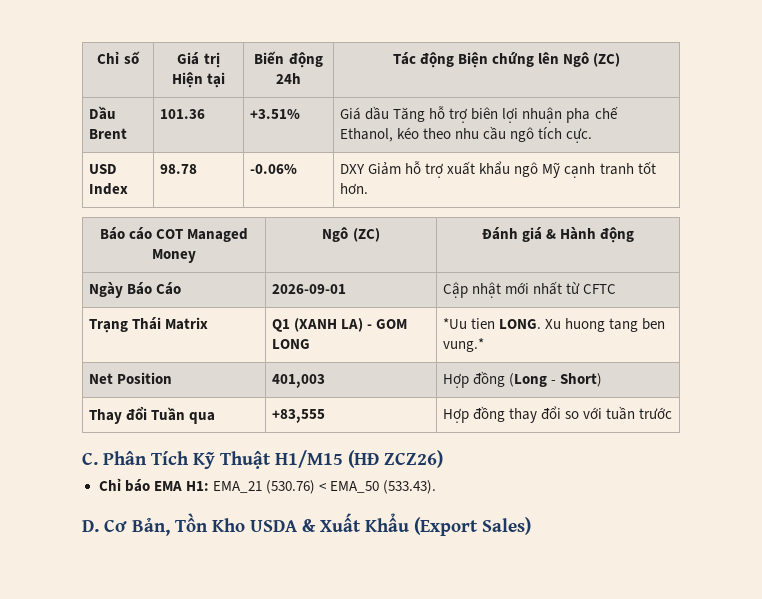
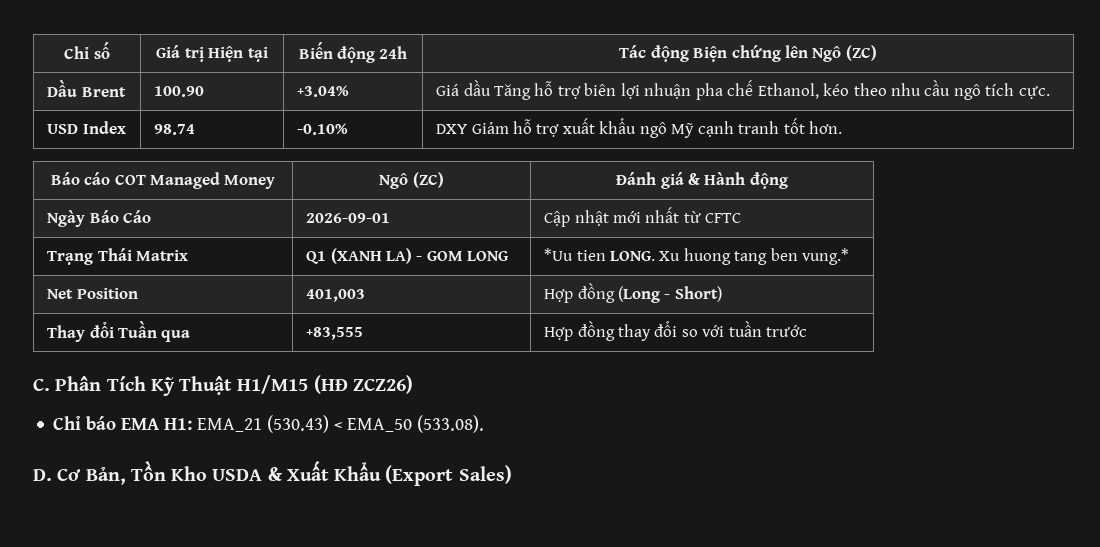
[160,109,206,119] [250,109,301,119] 101.36 | +3.51% -> [154,86,205,97] [297,85,350,97] 100.90 | +3.04%
[160,164,198,174] [250,164,298,174] 98.78 | -0.06% -> [154,124,196,135] [297,123,349,135] 98.74 | -0.10%
[265,480,315,494] (530.76) -> [267,415,330,433] (530.43)
[382,480,436,494] (533.43). -> [417,415,485,433] (533.08).

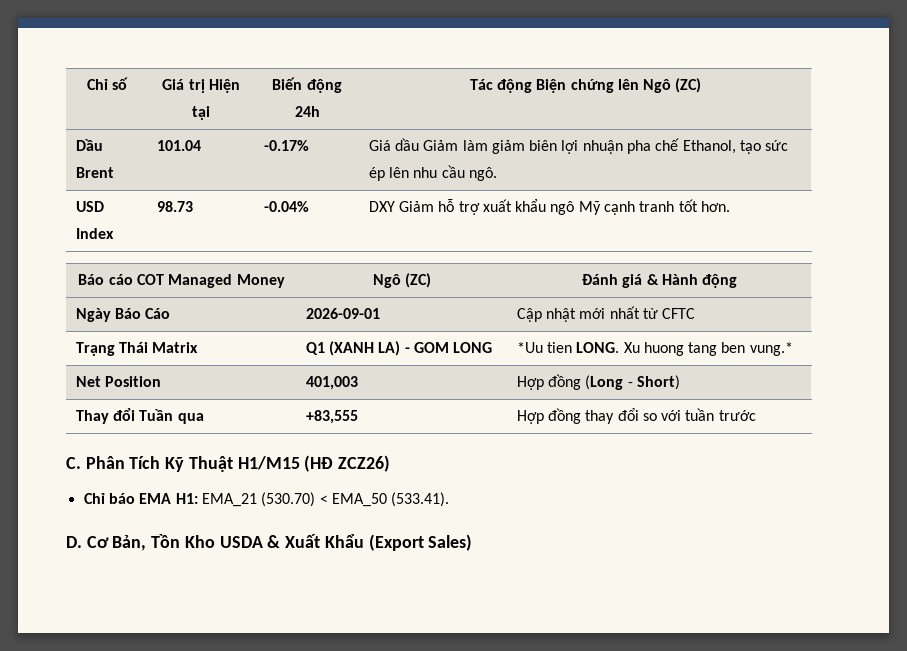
[154,86,205,97] [297,85,350,97] 100.90 | +3.04% -> [156,140,201,151] [263,140,309,151] 101.04 | -0.17%
[494,81,581,100] Tăng hỗ trợ -> [423,140,525,154] Giảm làm giảm
[823,80,1050,100] kéo theo nhu cầu ngô tích cực. -> [740,140,789,154] [368,165,497,181] tạo sức ép lên nhu cầu ngô.
[154,124,196,135] [297,123,349,135] 98.74 | -0.10% -> [156,201,193,212] [263,201,309,212] 98.73 | -0.04%
[267,415,330,433] (530.43) -> [261,492,316,507] (530.70)
[417,415,485,433] (533.08). -> [391,492,450,507] (533.41).

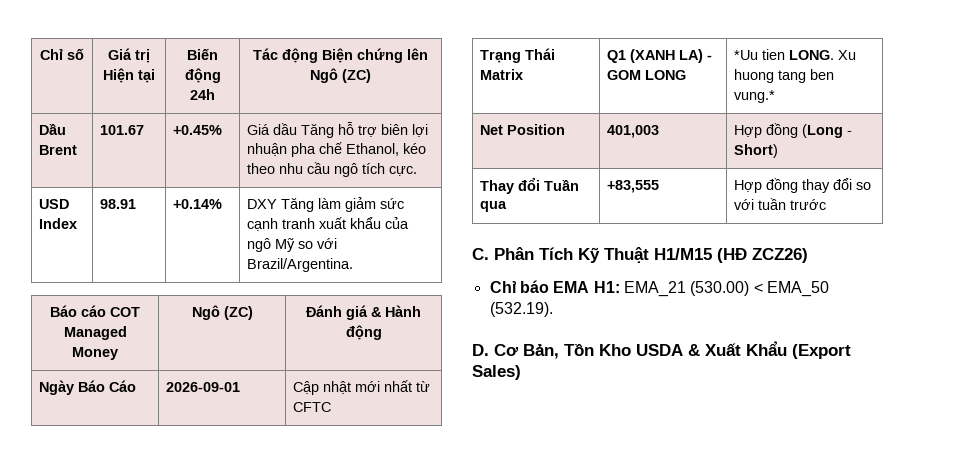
[156,140,201,151] [263,140,309,151] 101.04 | -0.17% -> [99,125,144,135] [172,125,222,135] 101.67 | +0.45%
[423,140,525,154] Giảm làm giảm -> [300,122,377,138] Tăng hỗ trợ
[740,140,789,154] [368,165,497,181] tạo sức ép lên nhu cầu ngô. -> [402,143,426,154] [246,162,417,177] kéo theo nhu cầu ngô tích cực.
[156,201,193,212] [263,201,309,212] 98.73 | -0.04% -> [99,199,136,209] [172,199,222,209] 98.91 | +0.14%
[398,199,480,215] Giảm hỗ trợ -> [280,197,404,212] [246,218,315,231] Tăng làm giảm sức cạnh tranh
(547, 205) none -> [384,217,409,229] của
[604,199,731,215] cạnh tranh tốt hơn. -> [297,238,337,249] [246,258,353,272] so với Brazil/Argentina.
[261,492,316,507] (530.70) -> [690,281,750,296] (530.00)
[391,492,450,507] (533.41). -> [489,302,553,317] (532.19).

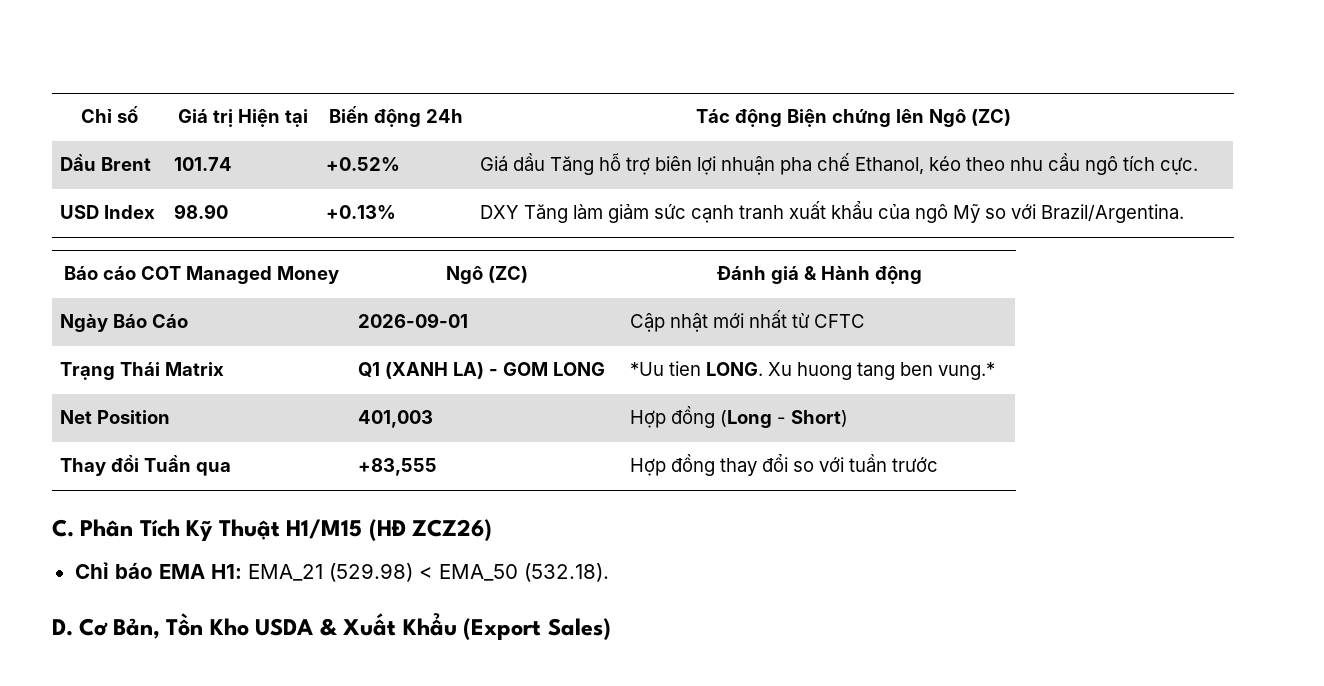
[99,125,144,135] [172,125,222,135] 101.67 | +0.45% -> [174,157,233,171] [326,157,401,171] 101.74 | +0.52%
[99,199,136,209] [172,199,222,209] 98.91 | +0.14% -> [174,204,229,219] [326,205,397,219] 98.90 | +0.13%
[690,281,750,296] (530.00) -> [328,563,413,582] (529.98)
[489,302,553,317] (532.19). -> [523,563,609,582] (532.18).

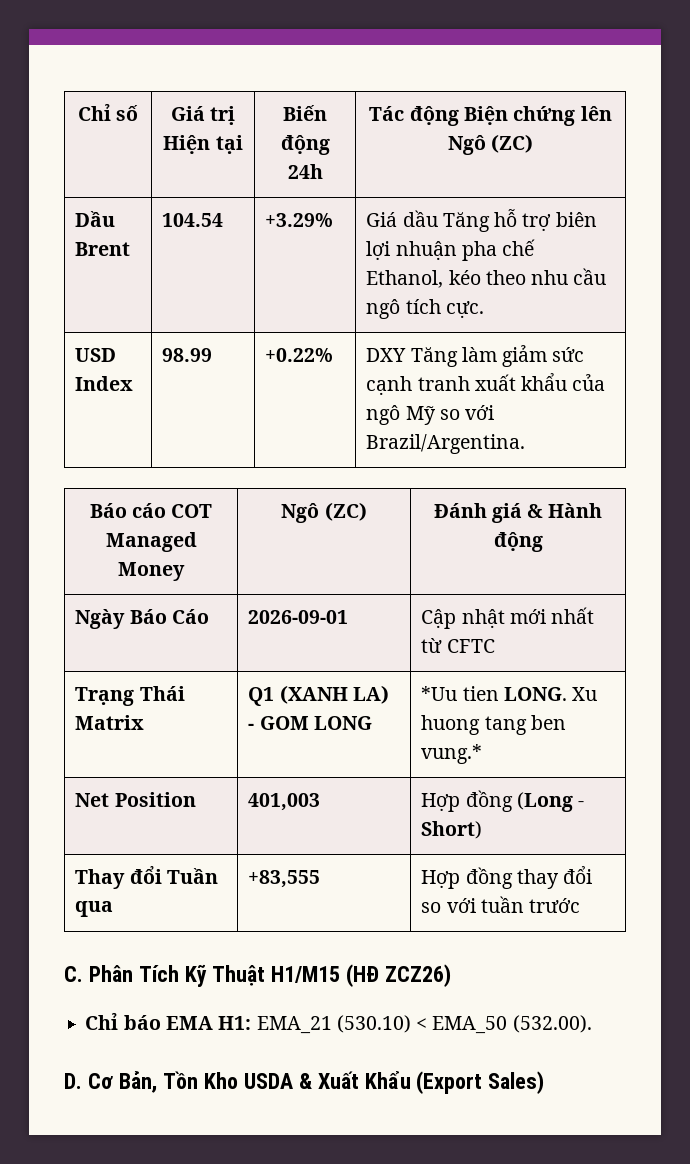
[174,157,233,171] [326,157,401,171] 101.74 | +0.52% -> [162,213,224,227] [265,213,334,227] 104.54 | +3.29%
[174,204,229,219] [326,205,397,219] 98.90 | +0.13% -> [162,348,213,362] [265,348,334,362] 98.99 | +0.22%
[328,563,413,582] (529.98) -> [336,1015,411,1033] (530.10)
[523,563,609,582] (532.18). -> [512,1015,592,1033] (532.00).

